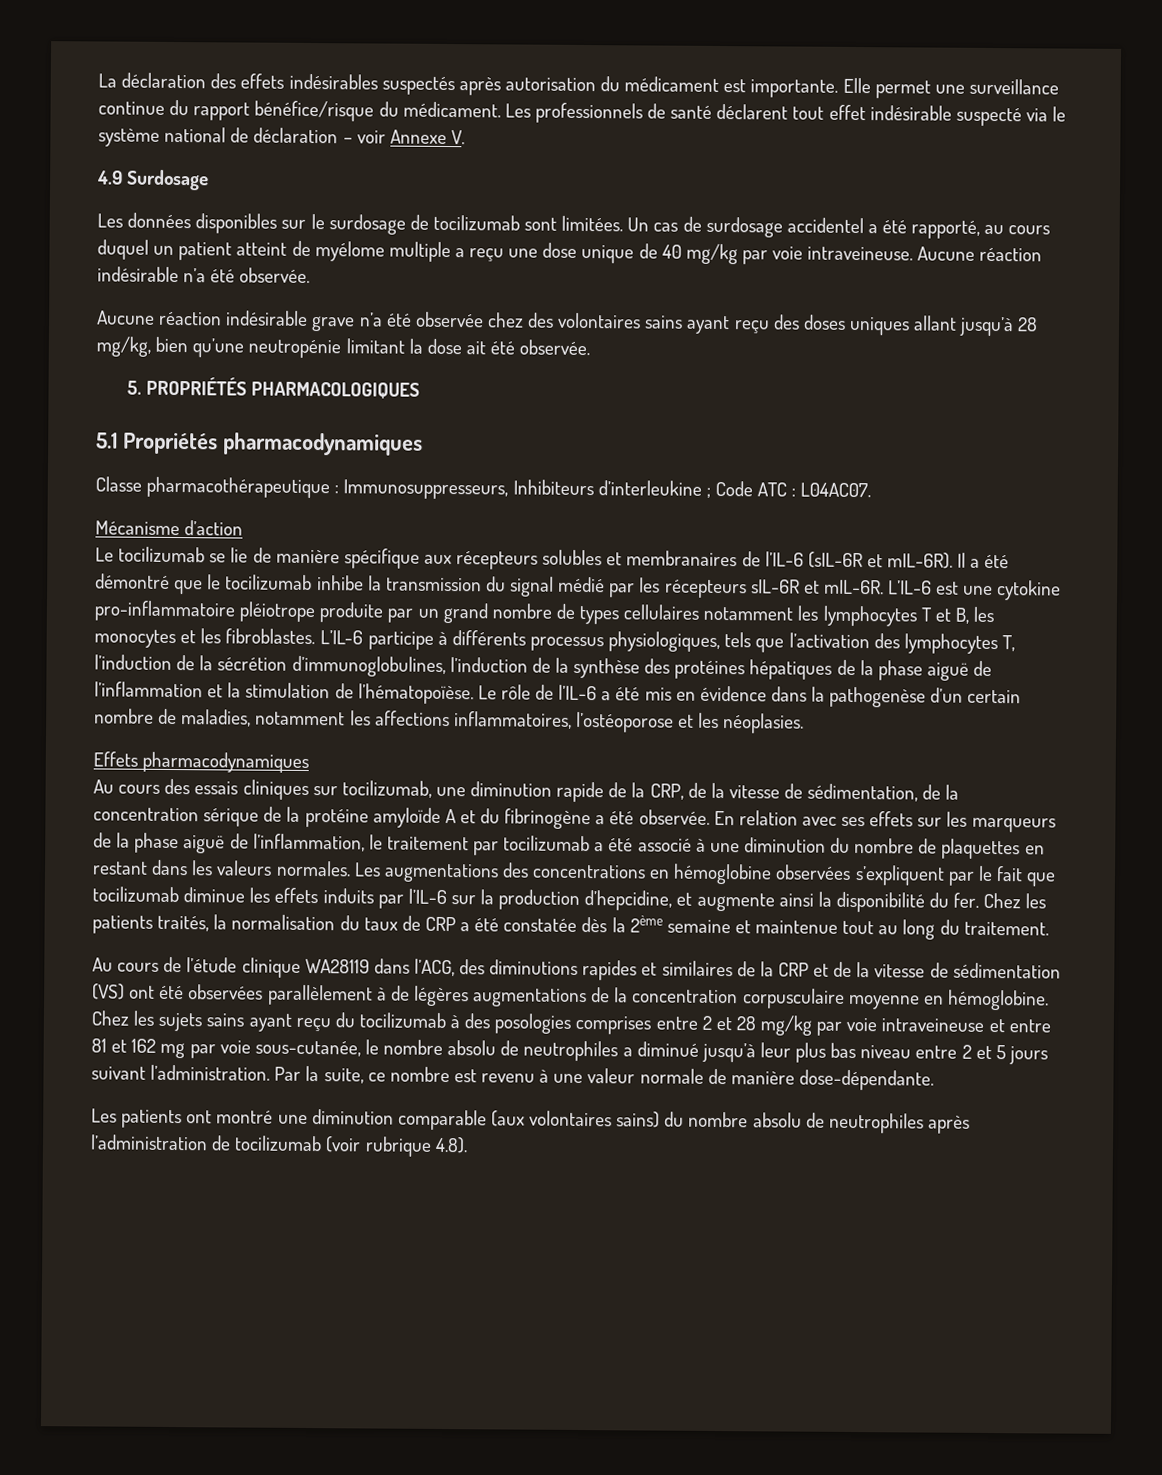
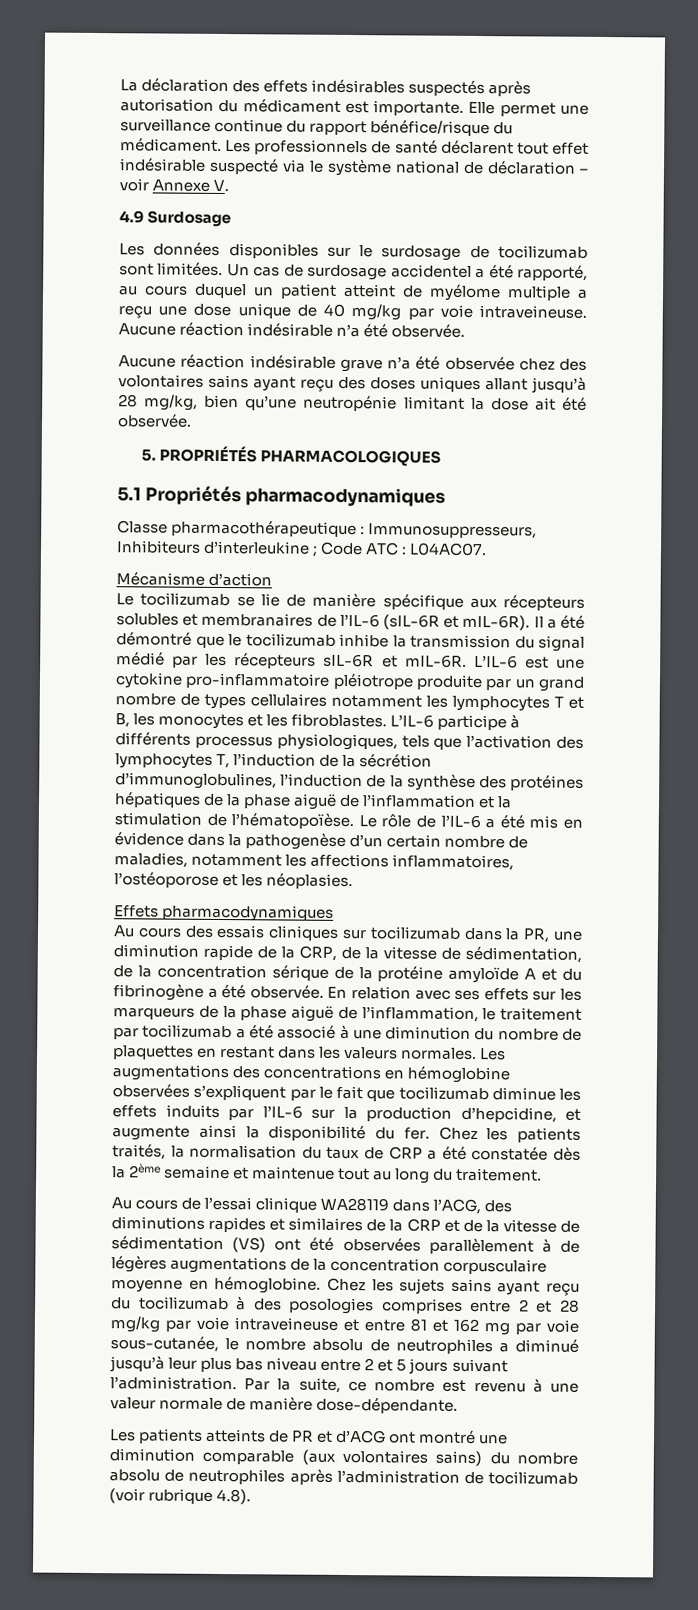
[341,780,432,798] tocilizumab, -> [369,926,551,943] tocilizumab dans la PR,
[186,957,238,973] l’étude -> [204,1196,253,1211] l’essai
(183, 1119) none -> [205,1428,387,1444] atteints de PR et d’ACG

